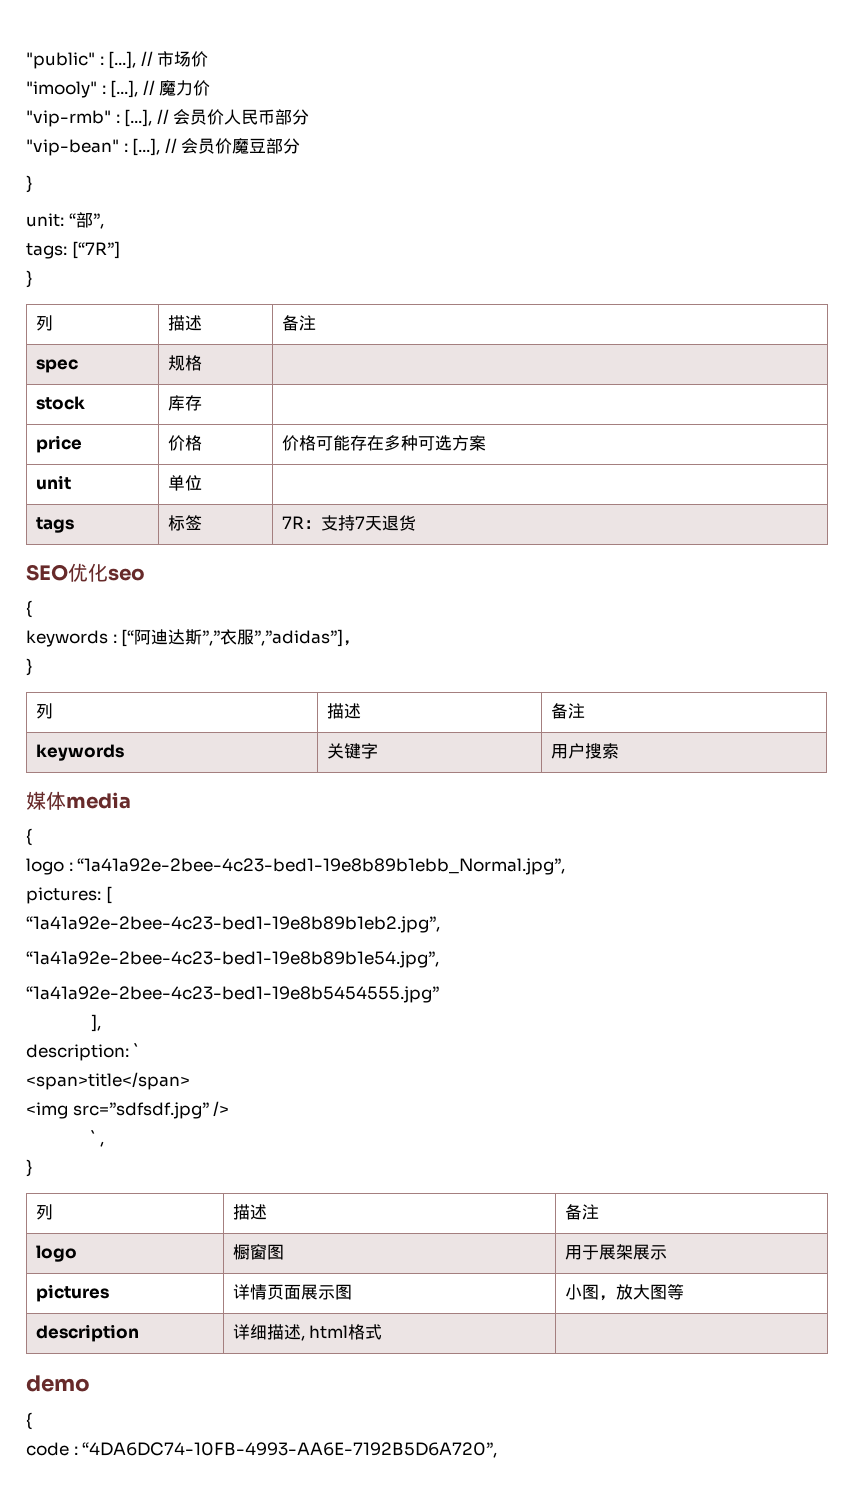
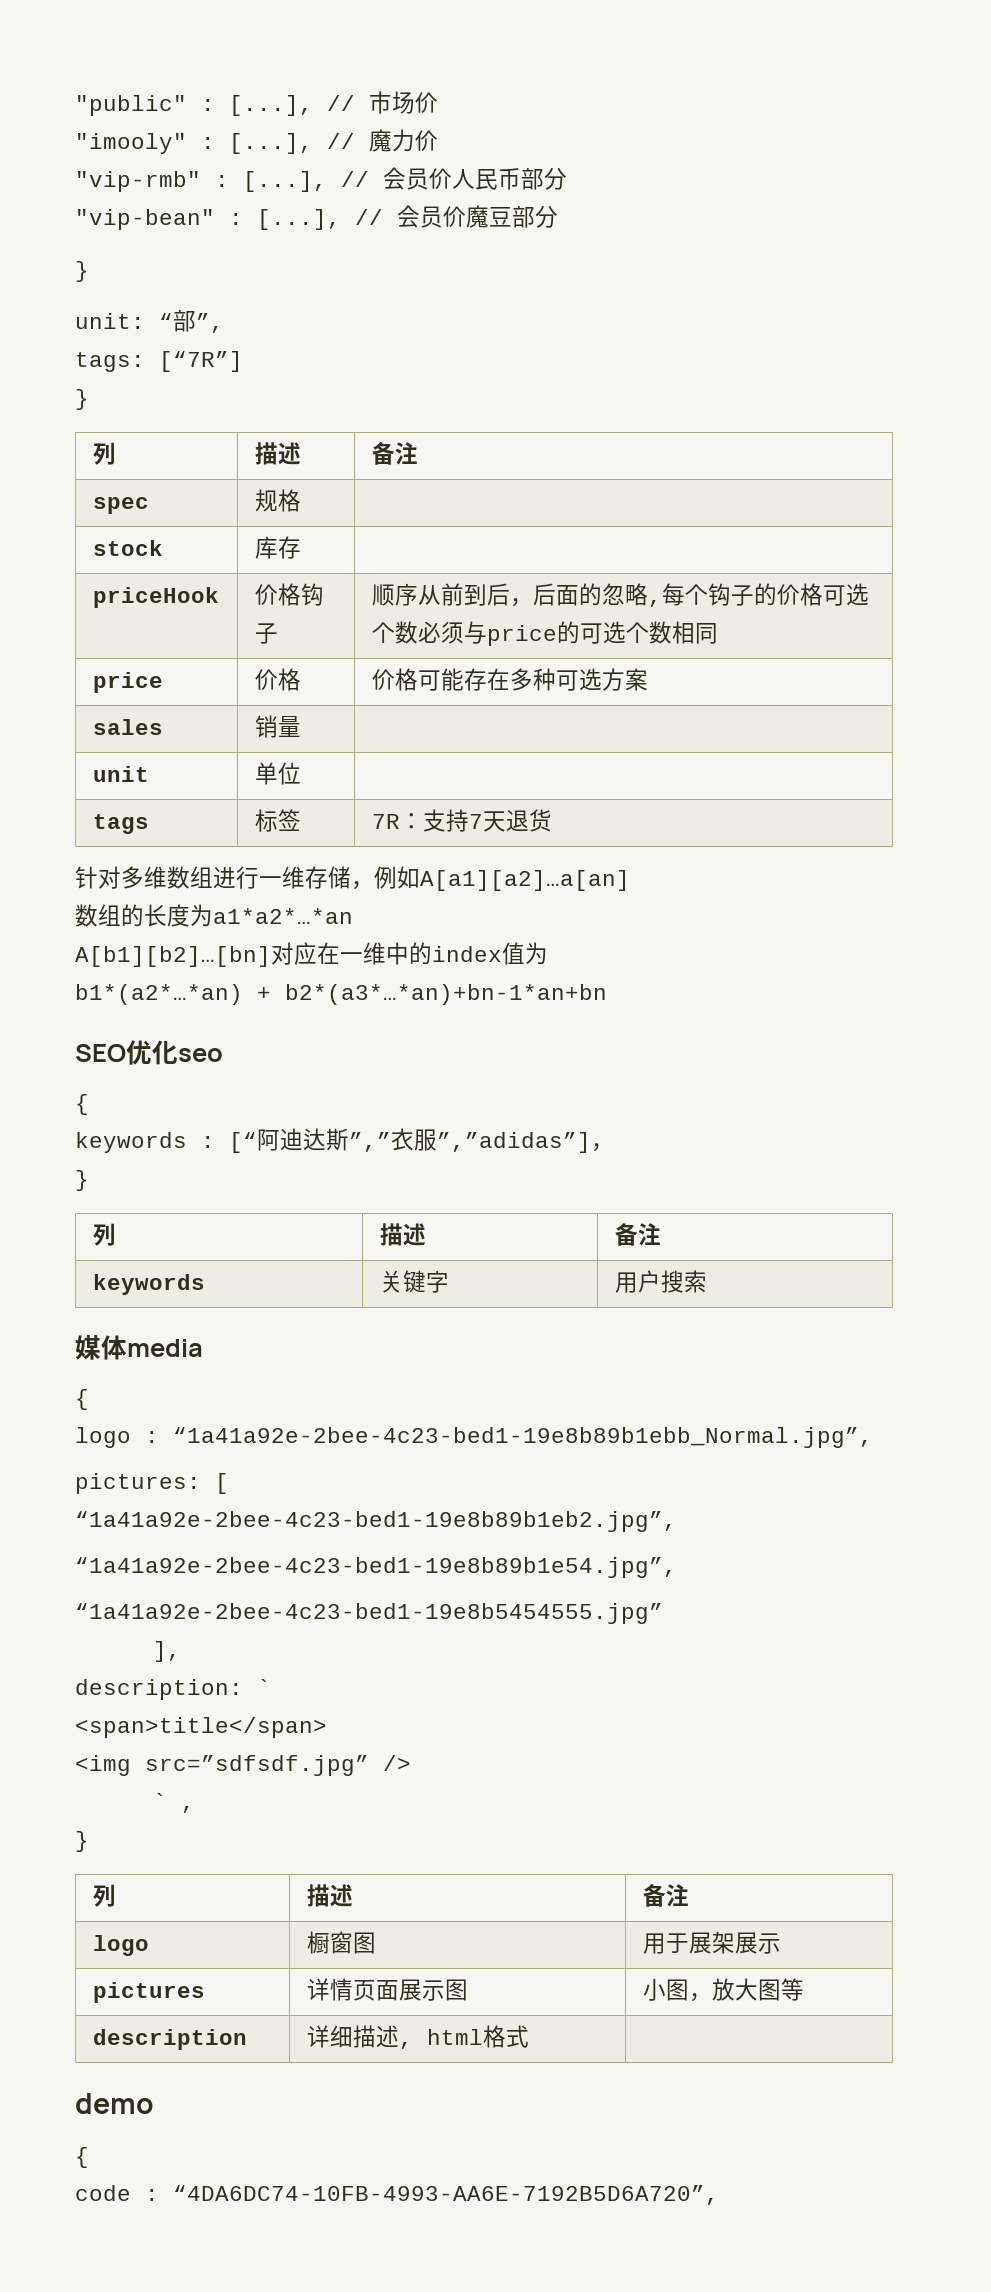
(202, 403) none -> [92,587,219,608] [254,583,324,606] [254,623,278,644] [371,583,869,607] [371,621,718,646] // priceHook | 价格钩子 | 顺序从前到后，后面的忽略,每个钩子的价格可选个数必须与price的可选个数相同
(486, 443) none -> [92,719,163,735] [254,715,301,738] // sales | 销量 |
(416, 523) none -> [75,866,630,891] [75,904,353,927] [75,942,548,967] [75,984,607,1005] // 针对多维数组进行一维存储，例如A[a1][a2]…a[an] // 数组的长度为a1*a2*…*an // A[b1][b2]…[bn]对应在一维中的index值为 // b1*(a2*…*an) + b2*(a3*…*an)+bn-1*an+bn

